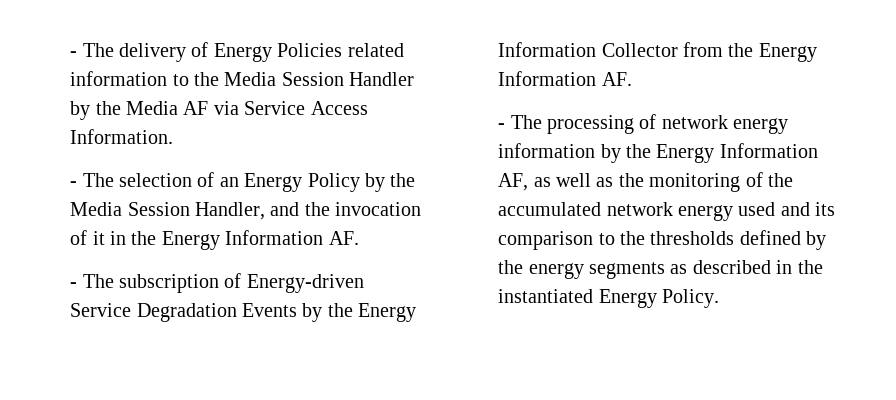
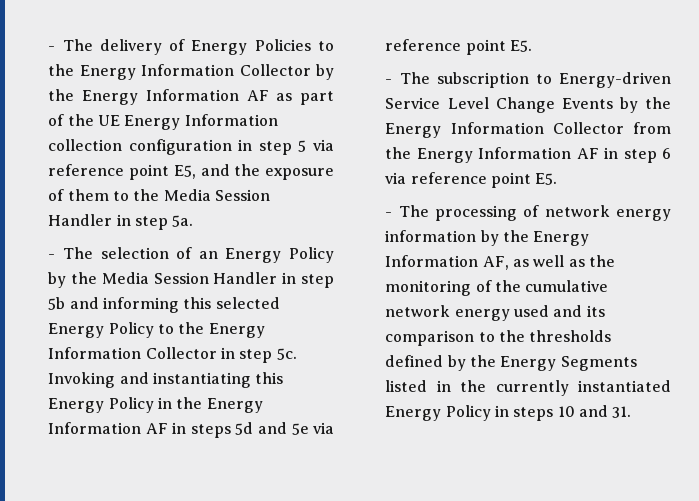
[347,43,404,57] [70,71,168,86] related information -> [317,41,334,51] [48,64,334,80] [48,89,334,105] [48,114,278,130] [48,139,334,155] [48,164,334,180] [48,189,109,201] to the Energy Information Collector by the Energy Information AF as part of the UE Energy Information collection configuration in step 5 via reference point E5, and the exposure of them
[70,101,368,120] [70,129,174,144] by the Media AF via Service Access Information. -> [116,214,194,230] in step 5a.
[195,202,422,220] [70,230,359,250] Handler, and the invocation of it in the Energy Information AF. -> [213,272,334,288] [48,297,280,313] [48,322,265,338] [48,347,297,363] [48,372,284,388] [48,397,263,413] [48,422,334,438] [385,39,533,55] Handler in step 5b and informing this selected Energy Policy to the Energy Information Collector in step 5c. Invoking and instantiating this Energy Policy in the Energy Information AF in steps 5d and 5e via reference point E5.
[224,273,242,288] of -> [535,74,552,84] to
[136,303,237,322] Degradation -> [447,97,555,113] Level Change
[601,72,632,86] AF. -> [576,147,671,163] [385,172,558,188] AF in step 6 via reference point E5.
[498,202,602,216] accumulated -> [525,280,609,292] cumulative
[528,260,823,279] energy segments as described in the -> [500,356,637,371] [385,380,569,396] Energy Segments listed in the currently
[662,289,720,308] Policy. -> [445,405,632,421] Policy in steps 10 and 31.

